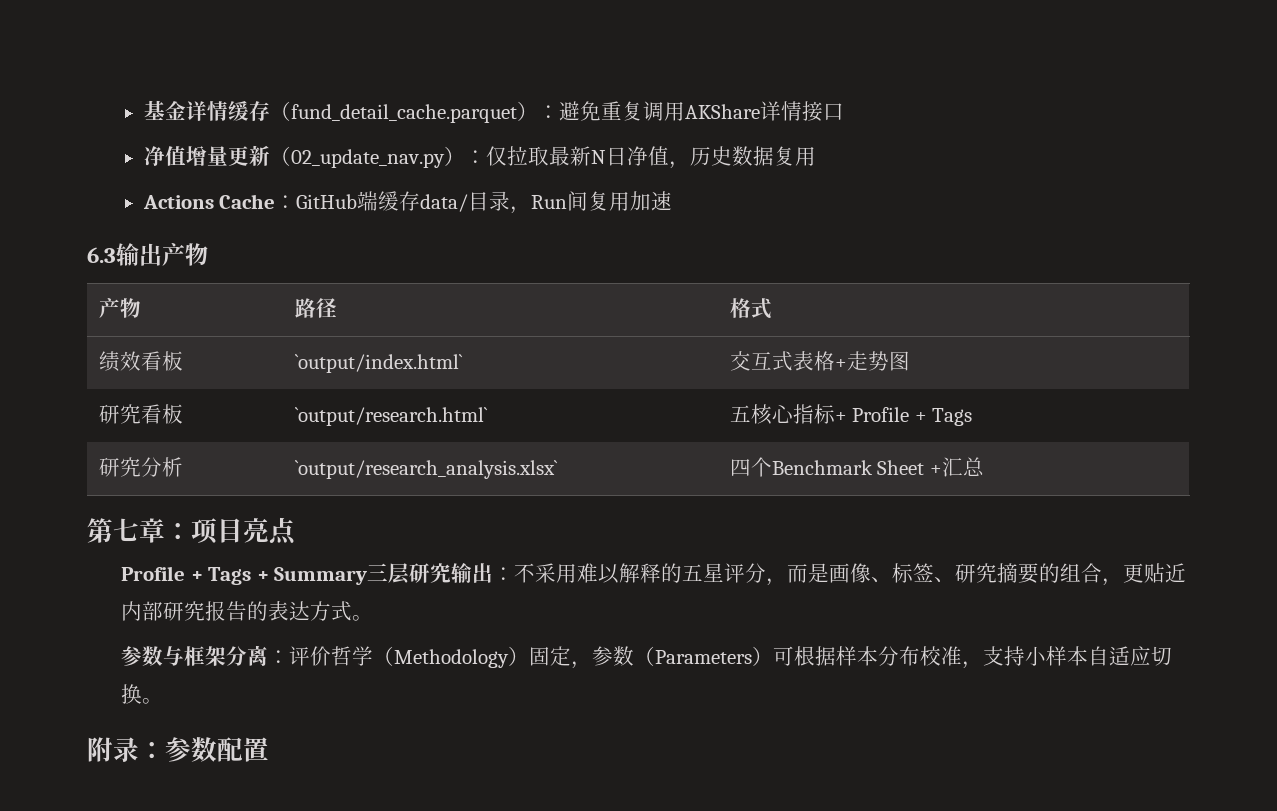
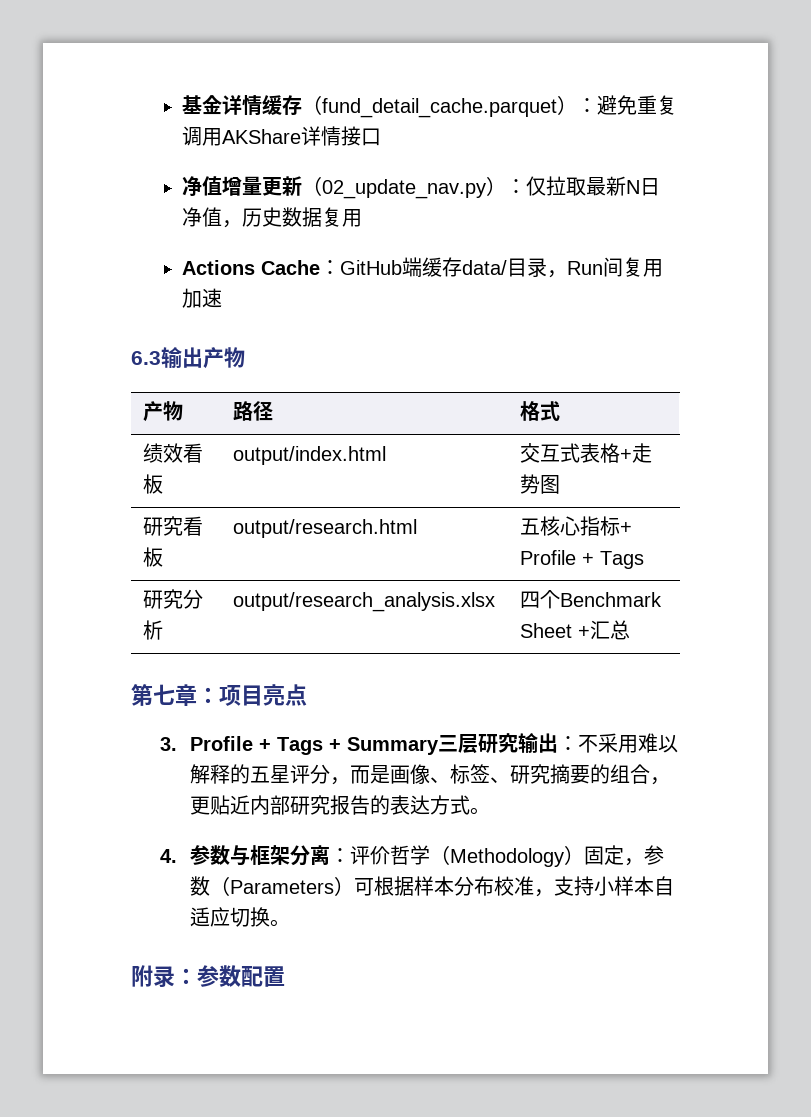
[294,354,463,373] `output/index.html` -> [232,446,386,465] output/index.html
[294,407,488,426] `output/research.html` -> [232,519,417,538] output/research.html
[294,460,558,479] `output/research_analysis.xlsx` -> [232,592,495,612] output/research_analysis.xlsx
(296, 531) none -> [160,737,178,751] 3.
(374, 618) none -> [160,849,178,863] 4.

